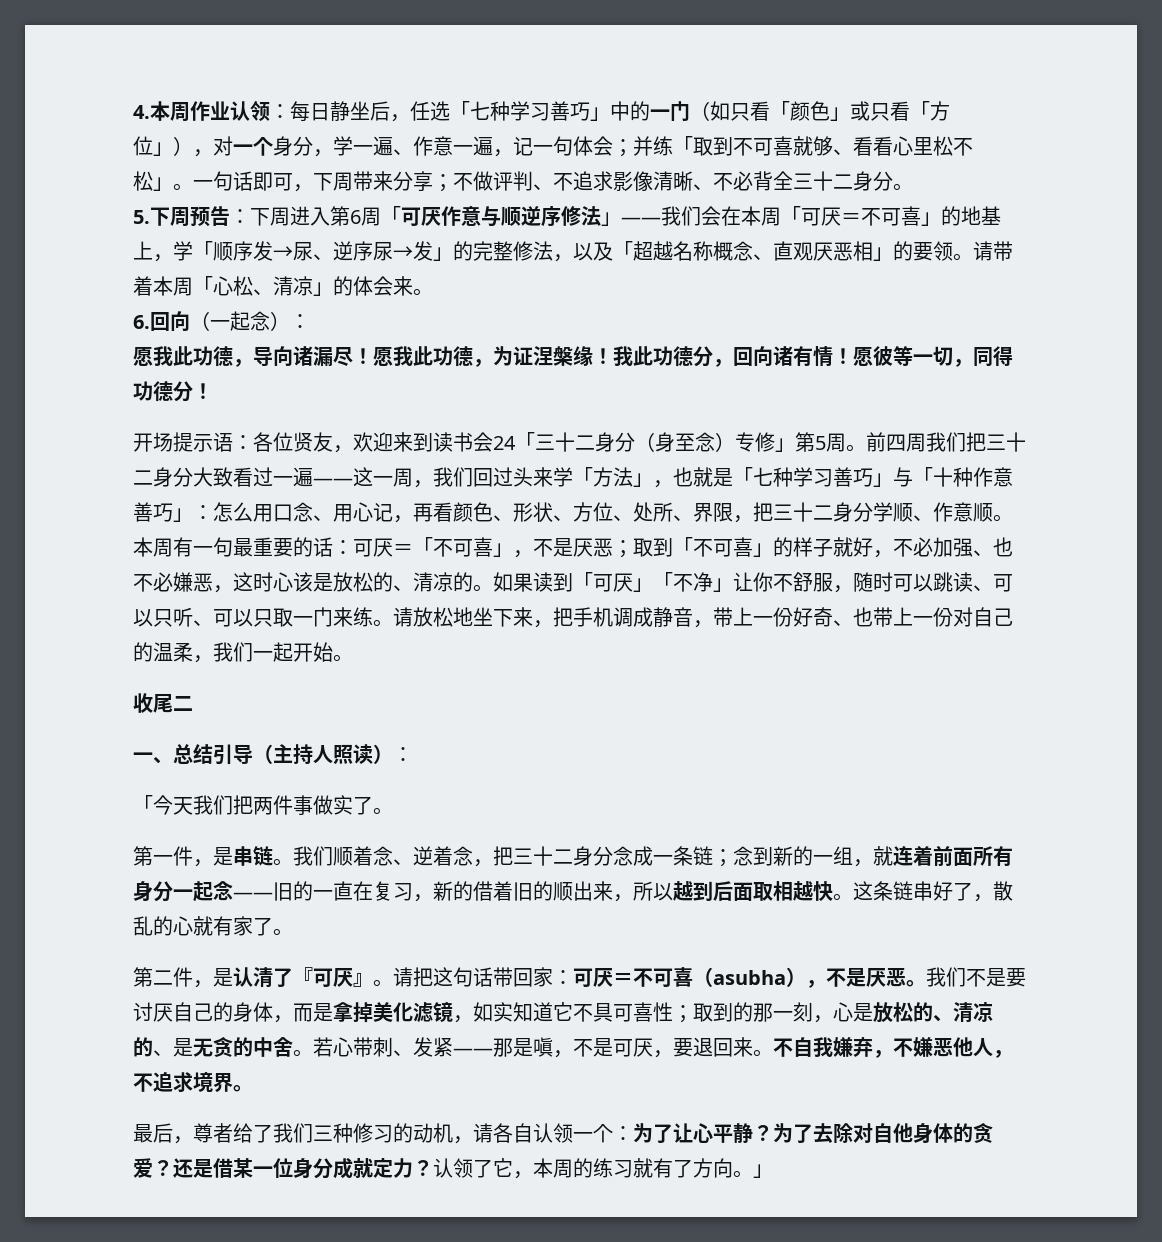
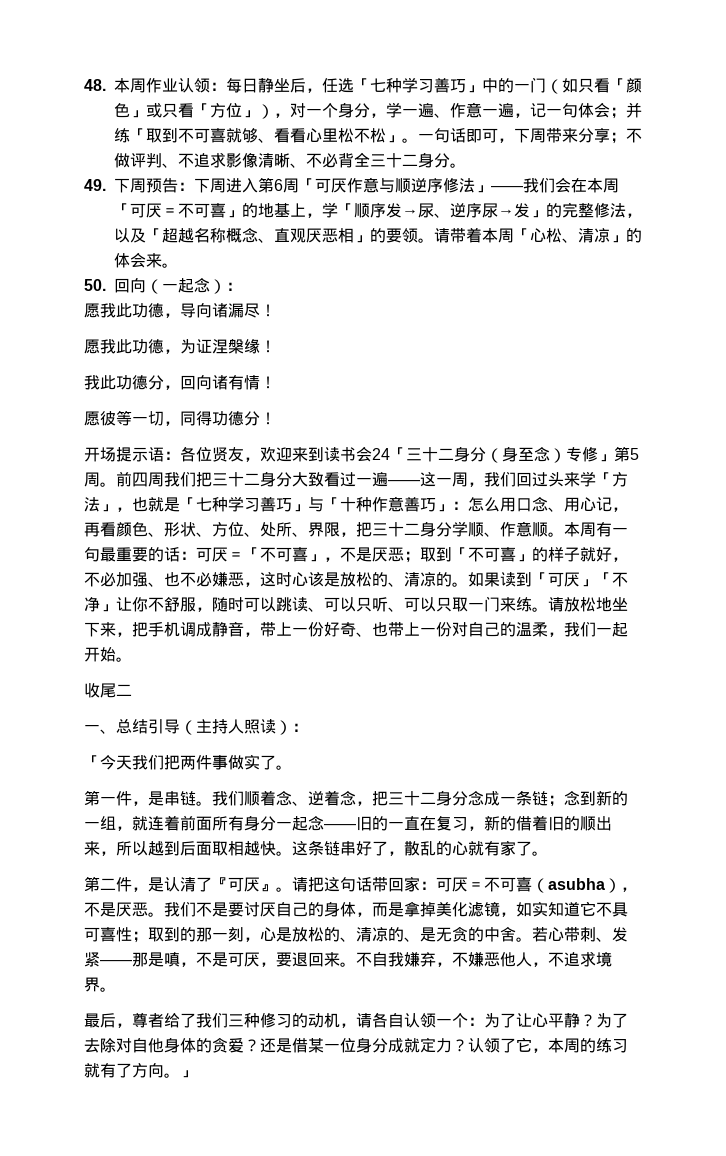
[133,105,150,119] 4. -> [84,79,106,91] 48.
[133,210,150,224] 5. -> [84,179,106,191] 49.
[133,315,150,329] 6. -> [84,279,106,291] 50.
(373, 356) none -> (276, 310) //
(613, 356) none -> (276, 346) //
(853, 356) none -> (276, 382) //

